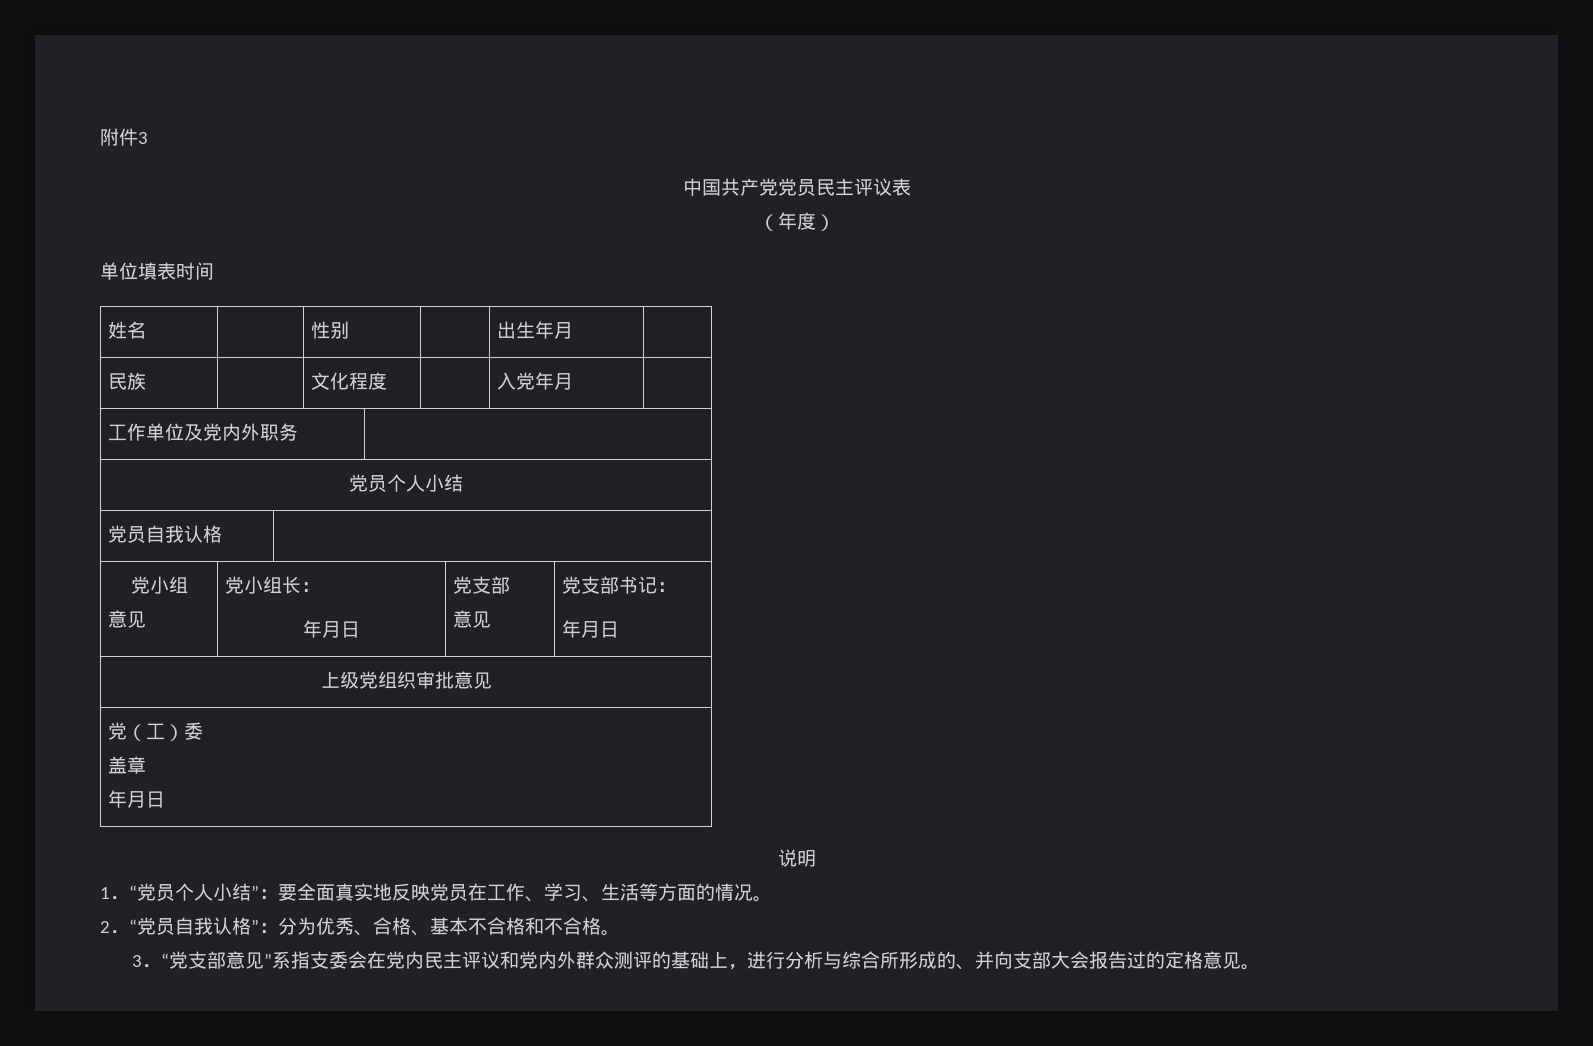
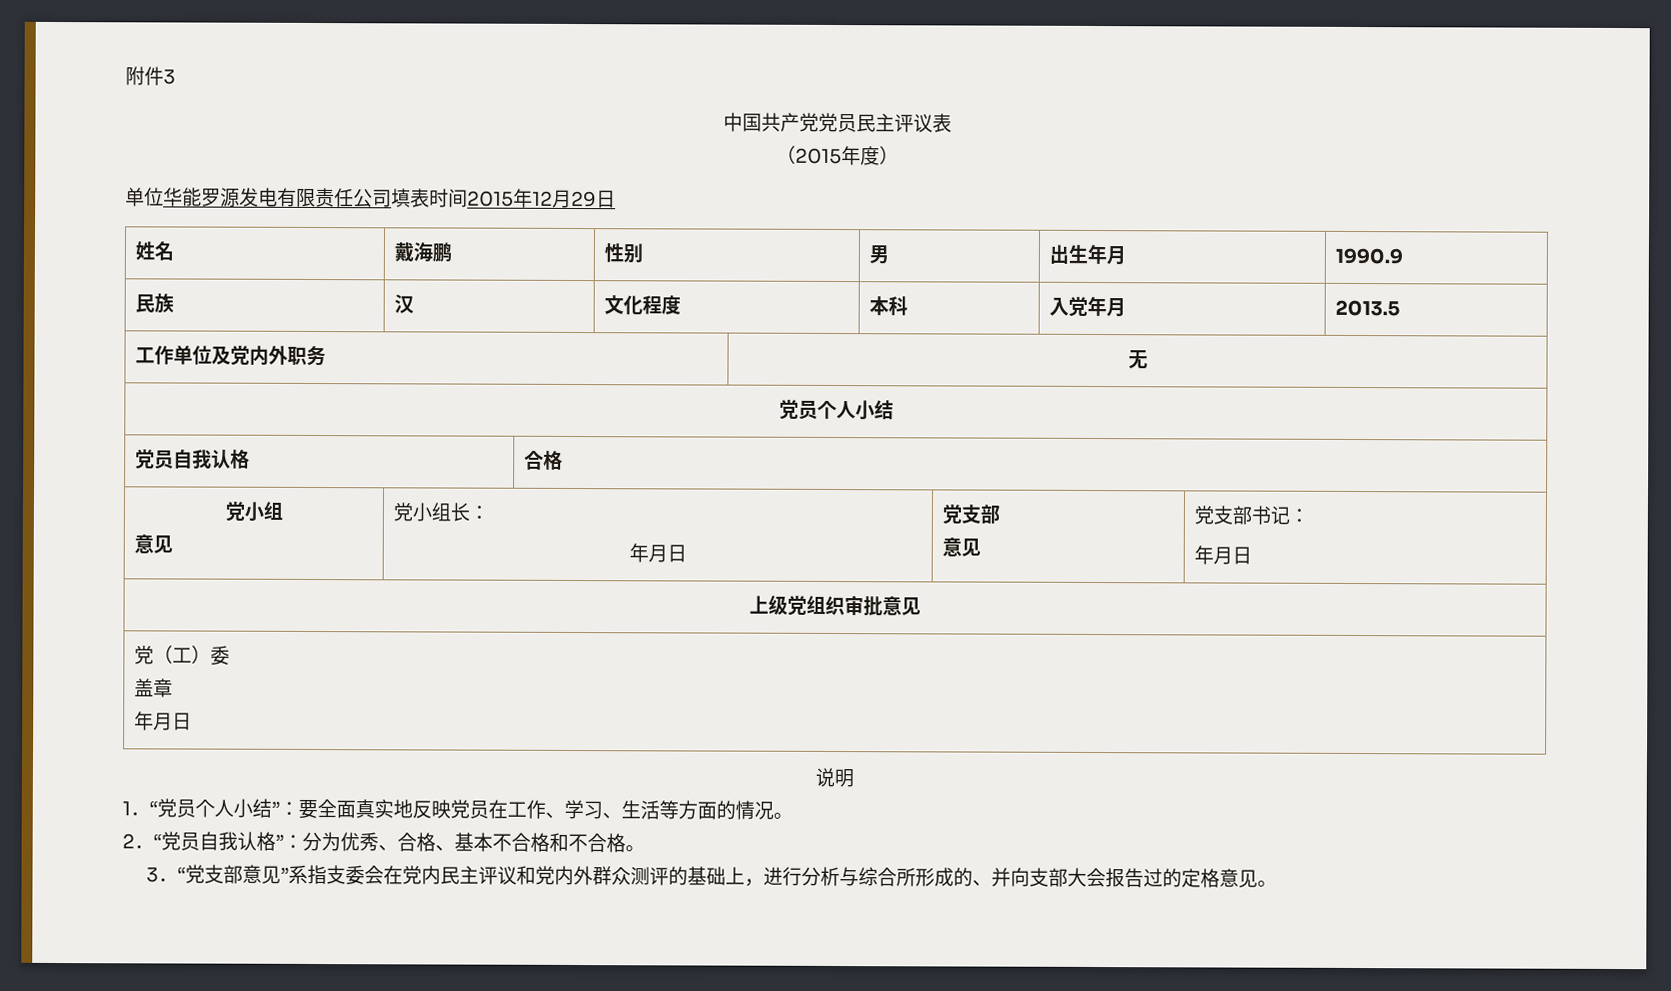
(778, 222) none -> [794,147,842,165] 2015
[138,262,214,280] 填表时间 -> [163,187,616,209] 华能罗源发电有限责任公司填表时间2015年12月29日
(146, 330) none -> [393,242,452,263] 戴海鹏
(349, 330) none -> [868,245,889,265] 男
(573, 330) none -> [1334,247,1403,265] 1990.9
(146, 381) none -> [393,294,414,314] 汉
(387, 381) none -> [868,296,908,316] 本科
(573, 381) none -> [1334,299,1400,317] 2013.5
(298, 432) none -> [1127,350,1148,370] 无
(222, 534) none -> [523,450,563,470] 合格

